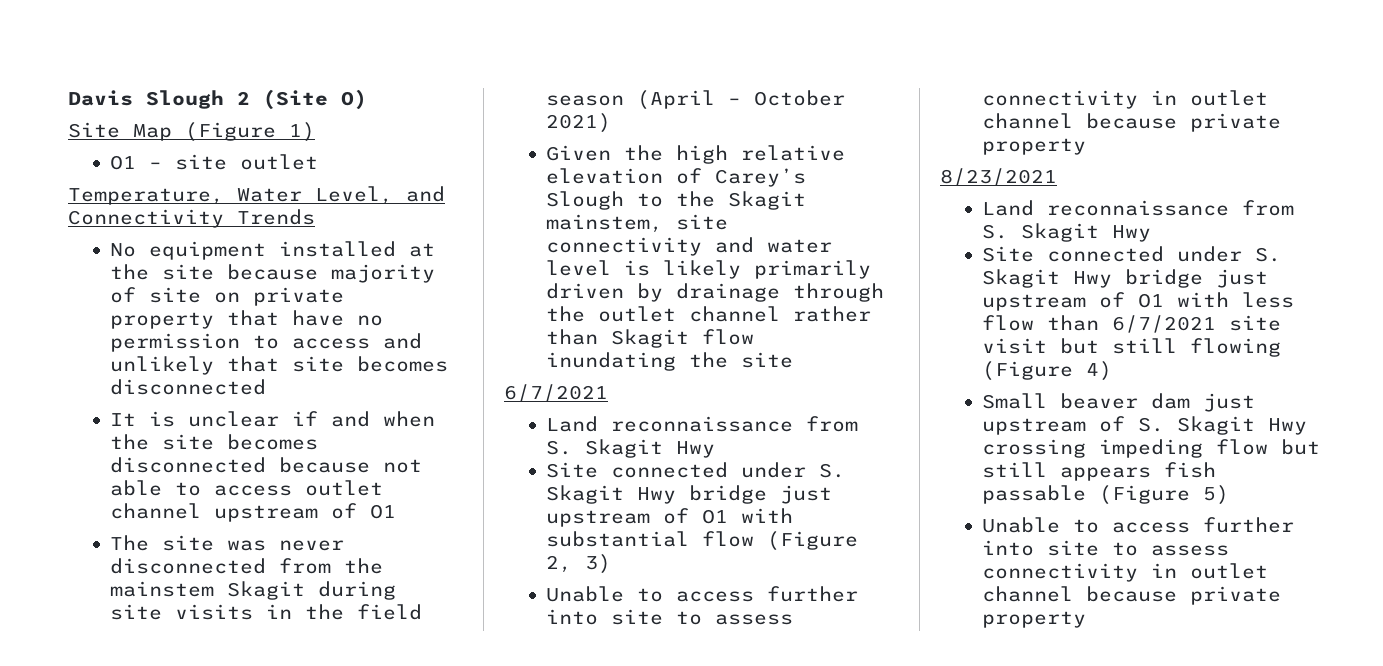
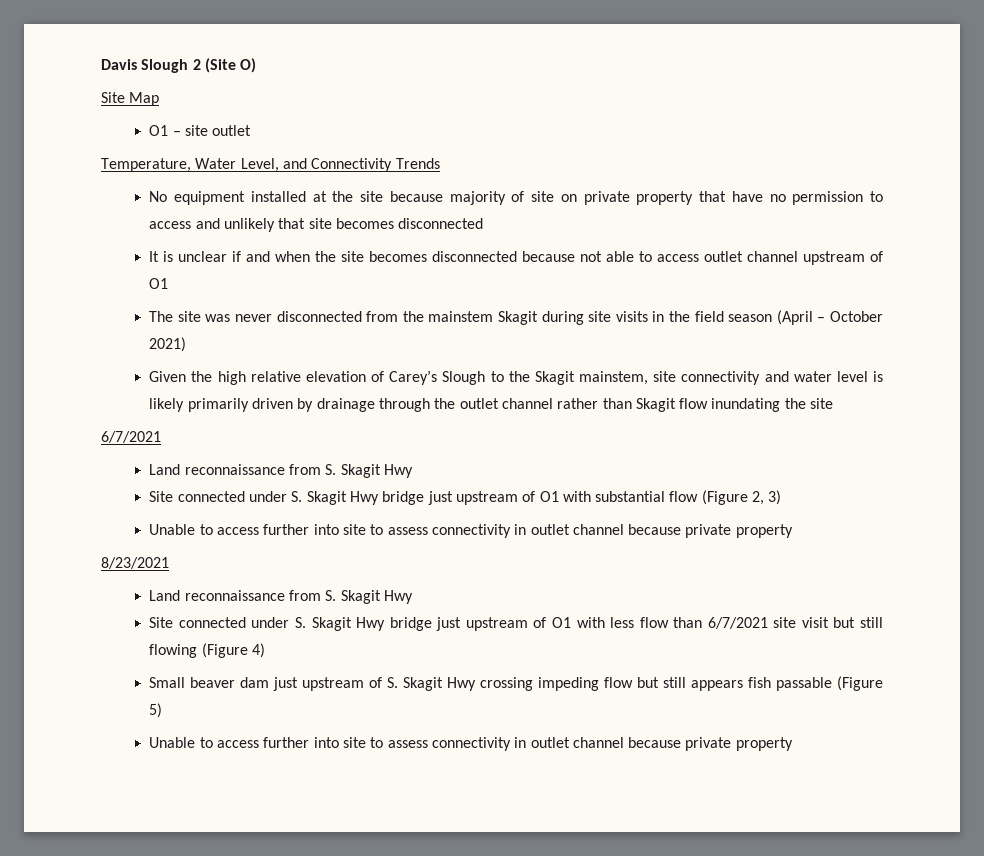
[185,122,315,142] (Figure 1) -> (160, 99) none

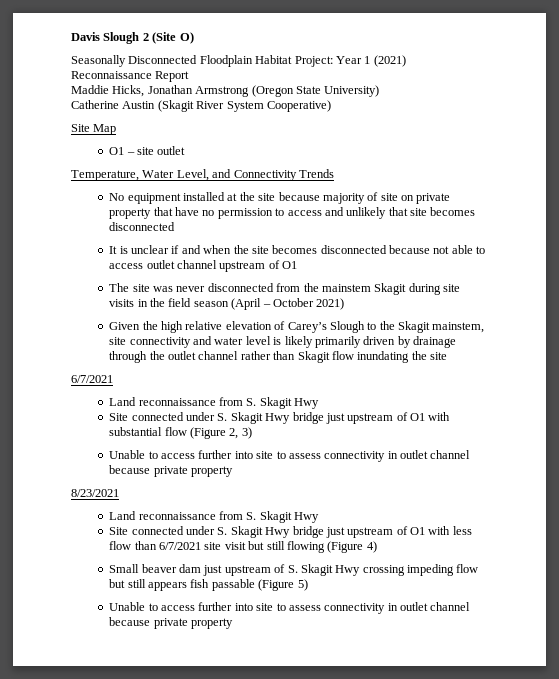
(257, 65) none -> [71,55,406,67] [71,71,190,82] [71,85,380,97] [71,100,331,112] // Seasonally Disconnected Floodplain Habitat Project: Year 1 (2021) Reconnaissance Report // Maddie Hicks, Jonathan Armstrong (Oregon State University) // Catherine Austin (Skagit River System Cooperative)

